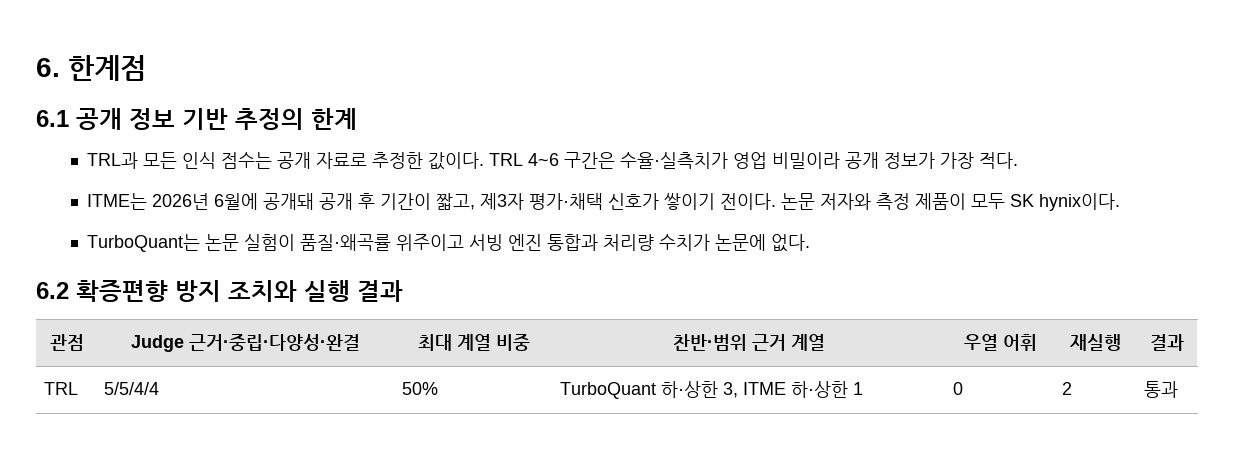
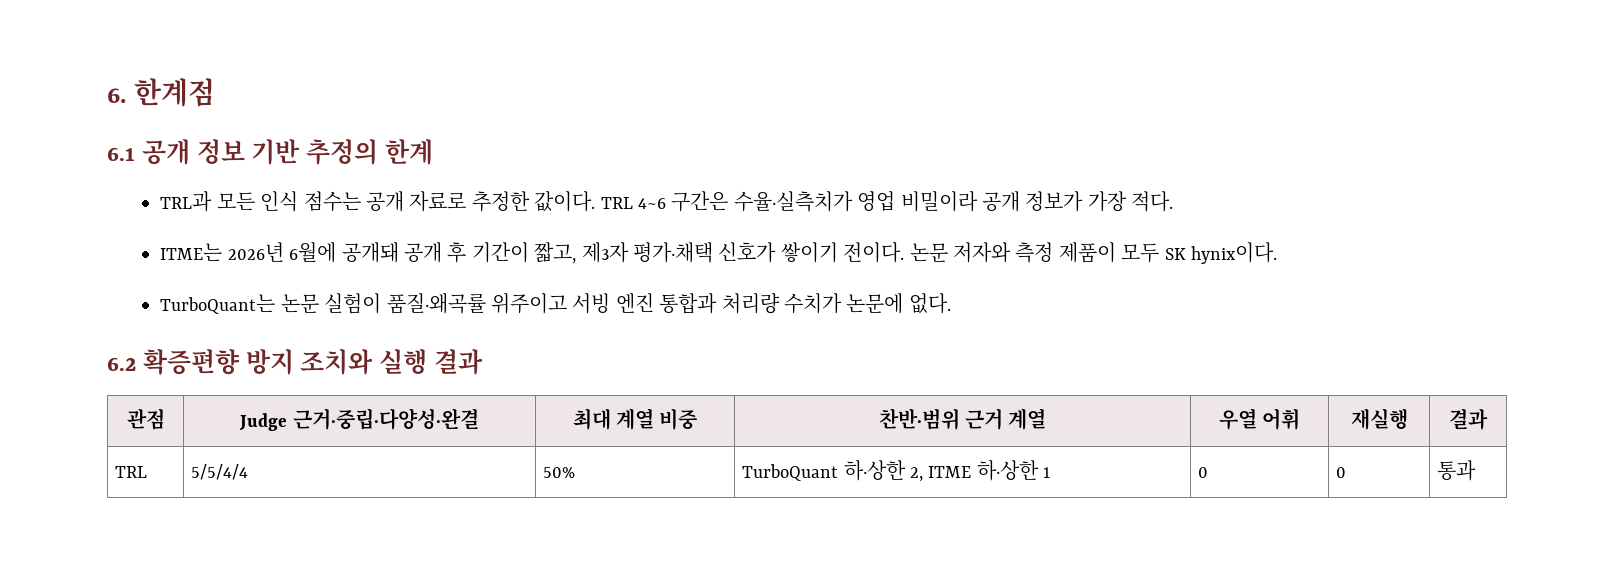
[722,382,738,398] 3, -> [910,467,924,482] 2,
[1061,382,1072,395] 2 -> [1336,467,1347,478] 0

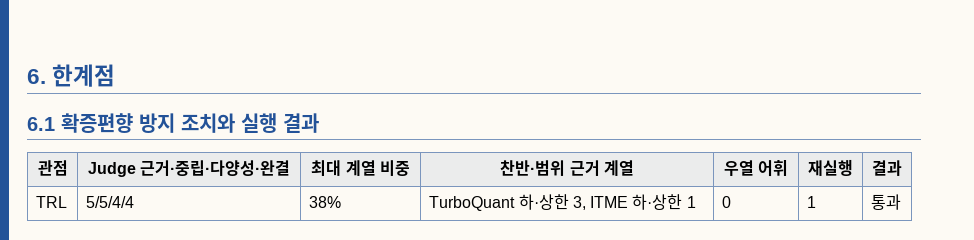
[141,139,433,165] [160,191,1174,212] [160,241,1277,264] [160,293,951,314] [107,357,136,371] 공개 정보 기반 추정의 한계 // TRL과 모든 인식 점수는 공개 자료로 추정한 값이다. TRL 4~6 구간은 수율·실측치가 영업 비밀이라 공개 정보가 가장 적다. // ITME는 2026년 6월에 공개돼 공개 후 기간이 짧고, 제3자 평가·채택 신호가 쌓이기 전이다. 논문 저자와 측정 제품이 모두 SK hynix이다. // TurboQuant는 논문 실험이 품질·왜곡률 위주이고 서빙 엔진 통합과 처리량 수치가 논문에 없다. // 6.2 -> (55, 124) none
[543,467,576,478] 50% -> [309,196,342,208] 38%
[910,467,924,482] 2, -> [572,196,586,210] 3,
[1336,467,1347,478] 0 -> [807,196,817,208] 1

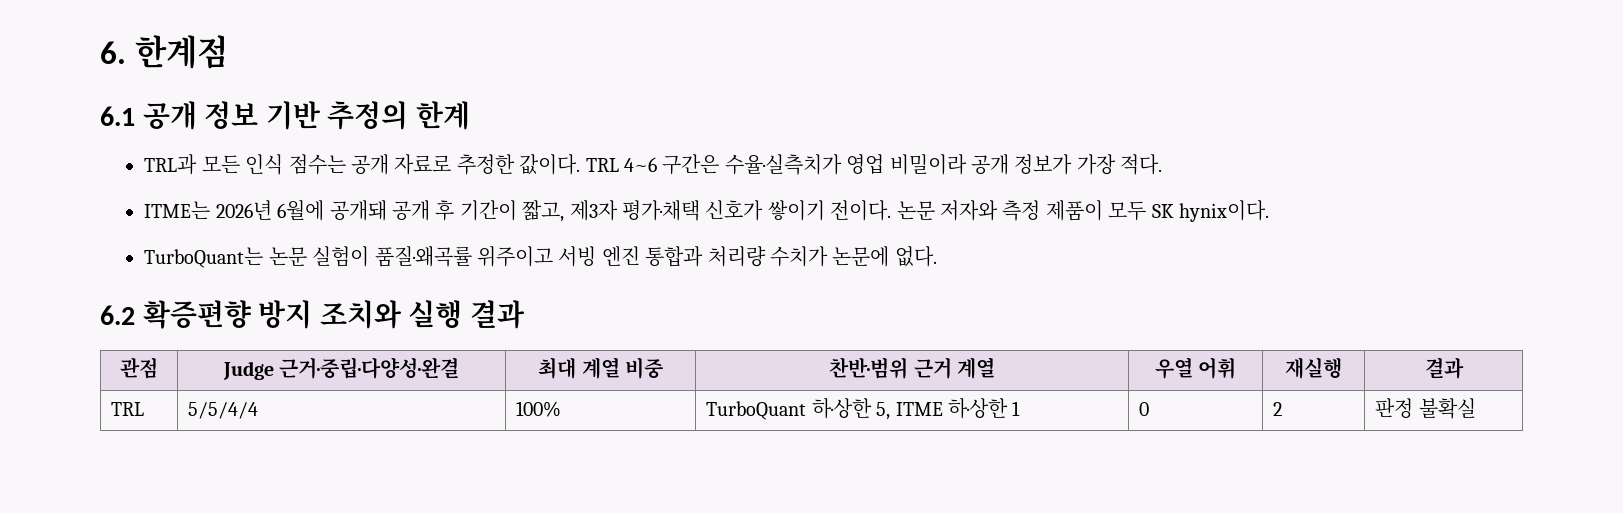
(55, 124) none -> [142,101,470,130] [144,154,1163,175] [144,199,1269,222] [144,246,937,268] [100,305,135,325] 공개 정보 기반 추정의 한계 // TRL과 모든 인식 점수는 공개 자료로 추정한 값이다. TRL 4~6 구간은 수율·실측치가 영업 비밀이라 공개 정보가 가장 적다. // ITME는 2026년 6월에 공개돼 공개 후 기간이 짧고, 제3자 평가·채택 신호가 쌓이기 전이다. 논문 저자와 측정 제품이 모두 SK hynix이다. // TurboQuant는 논문 실험이 품질·왜곡률 위주이고 서빙 엔진 통합과 처리량 수치가 논문에 없다. // 6.2
[309,196,342,208] 38% -> [516,401,562,417] 100%
[572,196,586,210] 3, -> [876,402,891,420] 5,
[807,196,817,208] [871,194,902,210] 1 | 통과 -> [1273,402,1283,416] [1375,398,1476,419] 2 | 판정 불확실

